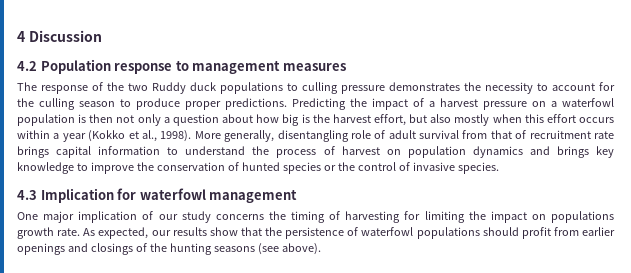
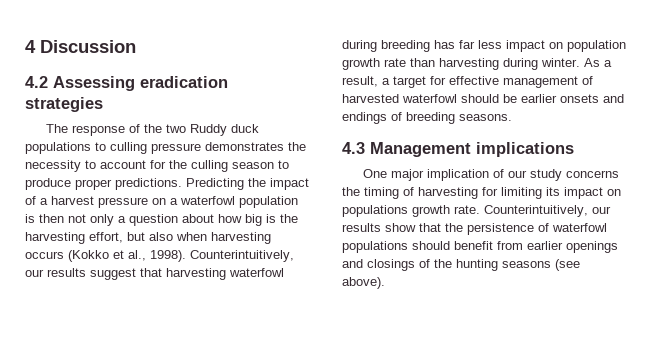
[40,59,346,74] Population response to management measures -> [53,76,228,91] [25,97,103,112] Assessing eradication strategies
[332,114,371,123] harvest -> [25,232,85,244] harvesting
[454,114,614,126] [17,130,615,142] [17,146,614,158] [17,162,499,174] [17,188,298,203] mostly when this effort occurs within a year (Kokko et al., 1998). More generally, disentangling role of adult survival from that of recruitment rate brings capital information to understand the process of harvest on population dynamics and brings key knowledge to improve the conservation of hunted species or the control of invasive species. // 4.3 Implication for waterfowl management -> [176,232,271,244] [25,250,294,262] [25,268,284,280] [342,40,626,52] [342,58,612,70] [342,76,593,88] [342,94,624,103] [342,112,512,124] [342,142,574,157] when harvesting occurs (Kokko et al., 1998). Counterintuitively, our results suggest that harvesting waterfowl during breeding has far less impact on population growth rate than harvesting during winter. As a result, a target for effective management of harvested waterfowl should be earlier onsets and endings of breeding seasons. // 4.3 Management implications
[468,211,486,220] the -> [546,187,560,196] its
[83,227,149,239] As expected, -> [484,205,588,217] Counterintuitively,
[521,227,551,239] profit -> [454,241,493,250] benefit

